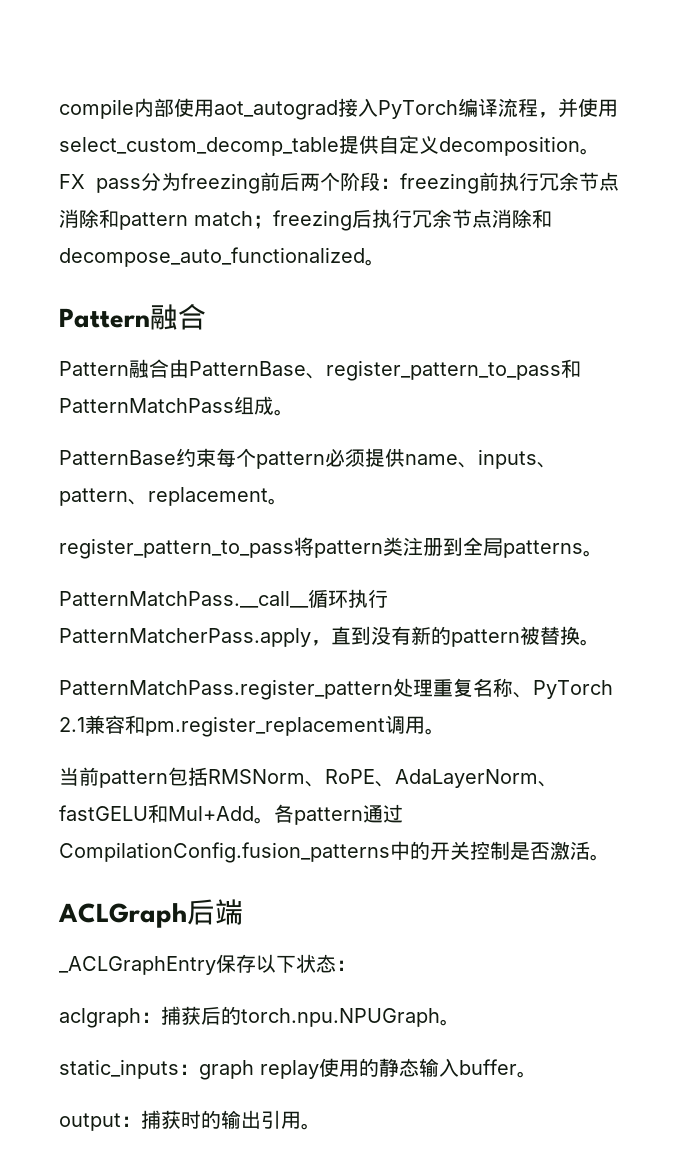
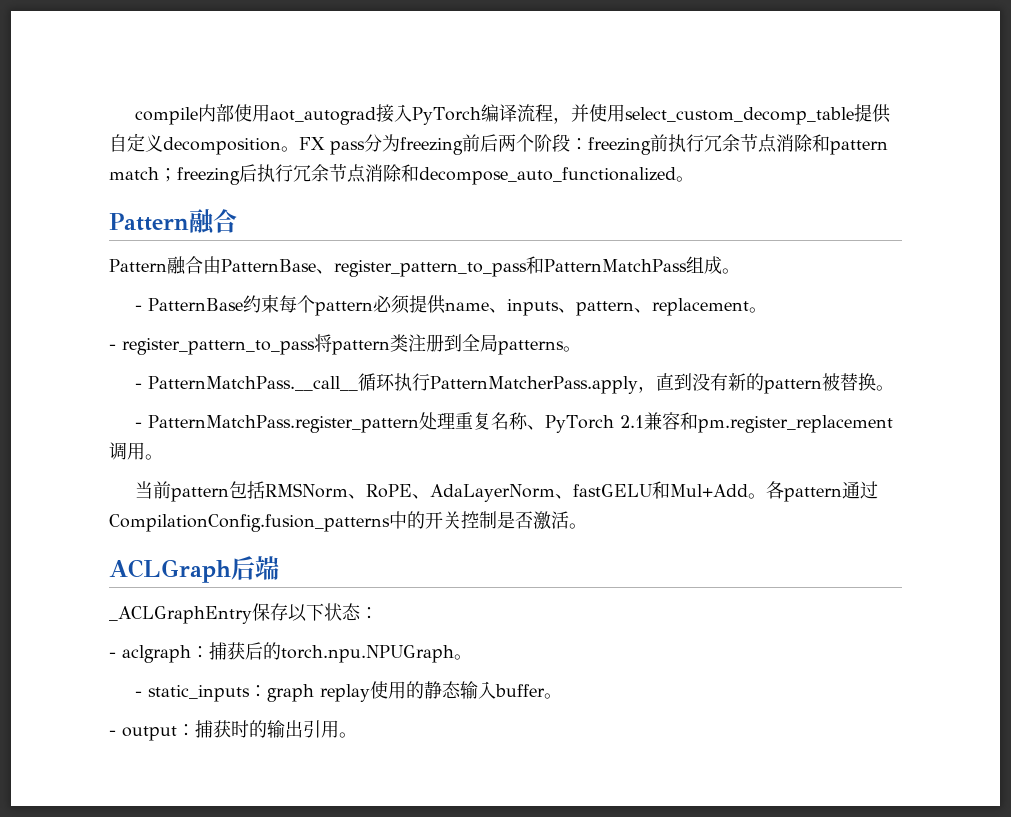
(294, 412) none -> [135,305,143,311] -
(288, 501) none -> [109,344,116,350] -
(603, 553) none -> [135,383,143,389] -
(600, 642) none -> [135,422,143,428] -
(356, 965) none -> [109,652,116,658] -
(460, 1022) none -> [135,691,143,697] -
(537, 1074) none -> [109,730,116,736] -

